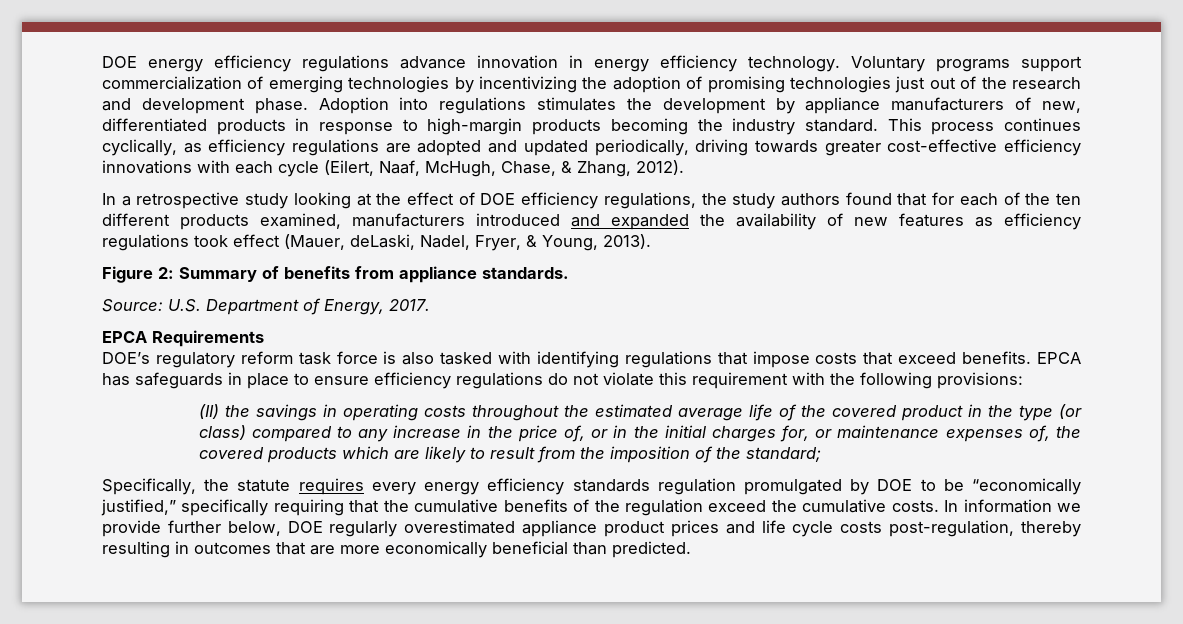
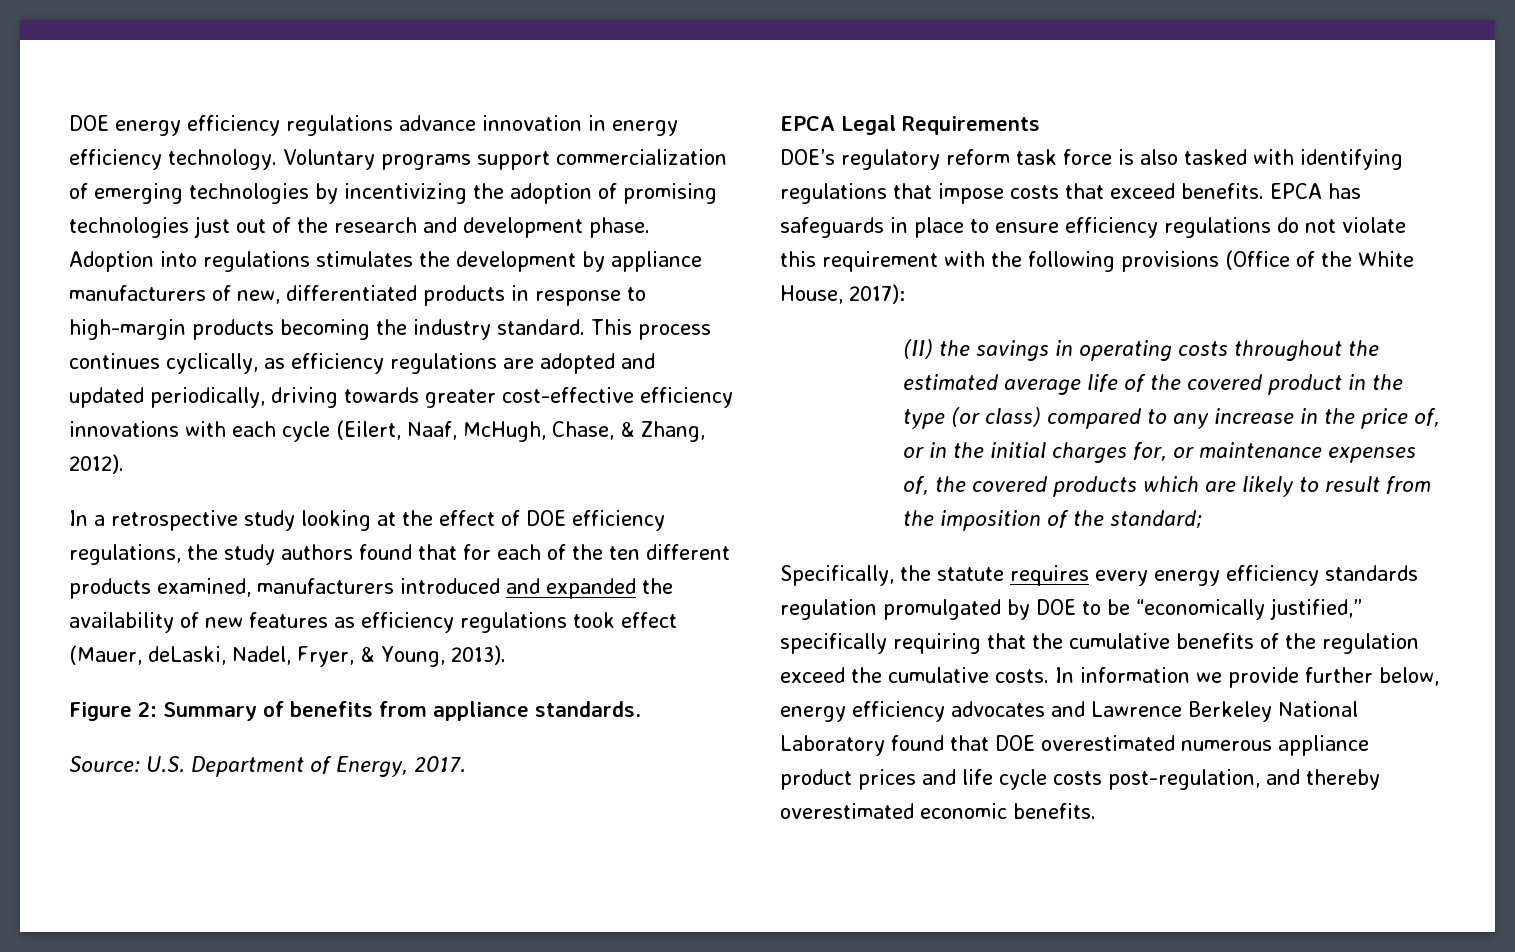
(147, 337) none -> [841,115,896,135] Legal
[937,372,1023,389] provisions: -> [1121,250,1414,272] [780,284,905,304] provisions (Office of the White House, 2017):
[287,520,516,537] DOE regularly overestimated -> [780,701,1358,722] [780,735,1272,756] energy efficiency advocates and Lawrence Berkeley National Laboratory found that DOE overestimated numerous
[1021,521,1082,537] [102,541,691,558] thereby resulting in outcomes that are more economically beneficial than predicted. -> [1266,769,1380,790] [780,803,1096,819] and thereby overestimated economic benefits.

